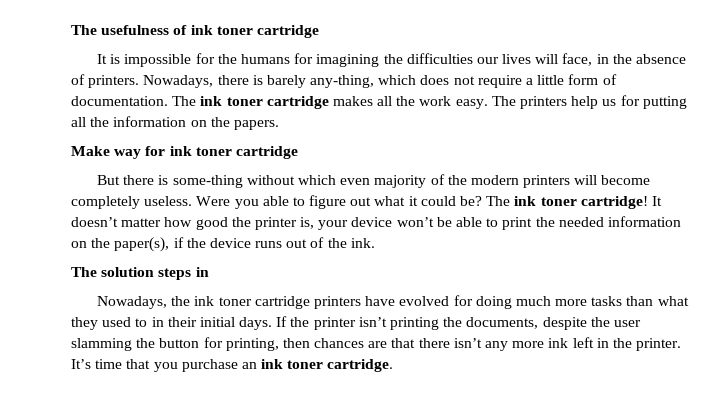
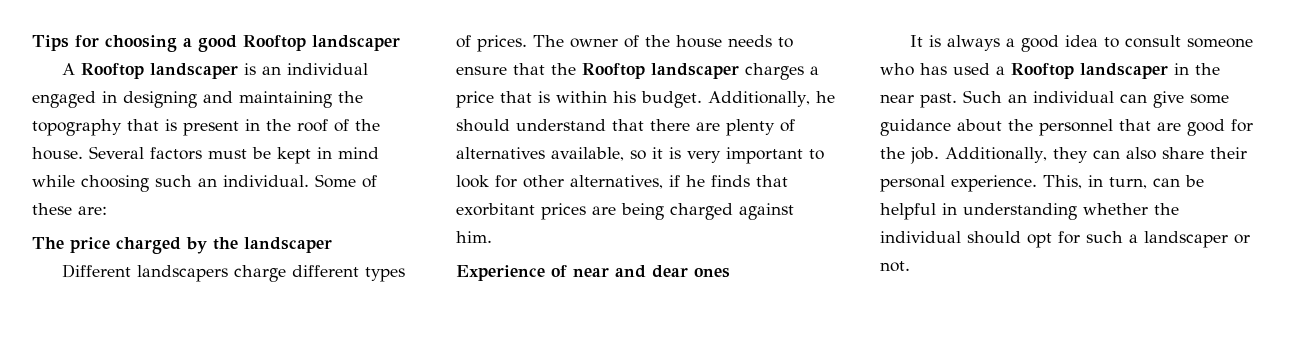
[71,25,319,38] [97,53,687,67] [71,74,617,88] [71,95,687,109] [71,116,279,130] [71,146,298,159] [97,174,651,188] [71,195,662,209] [71,216,681,230] [71,237,375,252] [71,267,209,280] [97,295,689,309] [71,316,641,330] [71,337,682,351] [71,359,394,372] The usefulness of ink toner cartridge // It is impossible for the humans for imagining the difficulties our lives will face, in the absence of printers. Nowadays, there is barely any-thing, which does not require a little form of documentation. The ink toner cartridge makes all the work easy. The printers help us for putting all the information on the papers. // Make way for ink toner cartridge // But there is some-thing without which even majority of the modern printers will become completely useless. Were you able to figure out what it could be? The ink toner cartridge! It doesn’t matter how good the printer is, your device won’t be able to print the needed information on the paper(s), if the device runs out of the ink. // The solution steps in // Nowadays, the ink toner cartridge printers have evolved for doing much more tasks than what they used to in their initial days. If the printer isn’t printing the documents, despite the user slamming the button for printing, then chances are that there isn’t any more ink left in the printer. It’s time that you purchase an ink toner cartridge. -> [32,35,400,52] [61,63,368,79] [32,91,363,108] [32,119,380,136] [32,146,379,164] [32,174,377,192] [32,203,107,215] [32,237,332,254] [61,264,405,282] [456,35,793,52] [456,63,819,80] [456,91,835,108] [456,119,795,136] [456,147,824,164] [456,175,788,189] [456,203,794,220] [456,231,492,243] [456,265,730,281] [909,35,1253,52] [880,63,1220,79] [880,90,1229,108] [880,119,1253,136] [880,147,1247,164] [880,175,1204,192] [880,203,1179,220] [880,231,1250,248] [880,261,910,272] Tips for choosing a good Rooftop landscaper // A Rooftop landscaper is an individual engaged in designing and maintaining the topography that is present in the roof of the house. Several factors must be kept in mind while choosing such an individual. Some of these are: // The price charged by the landscaper // Different landscapers charge different types of prices. The owner of the house needs to ensure that the Rooftop landscaper charges a price that is within his budget. Additionally, he should understand that there are plenty of alternatives available, so it is very important to look for other alternatives, if he finds that exorbitant prices are being charged against him. // Experience of near and dear ones // It is always a good idea to consult someone who has used a Rooftop landscaper in the near past. Such an individual can give some guidance about the personnel that are good for the job. Additionally, they can also share their personal experience. This, in turn, can be helpful in understanding whether the individual should opt for such a landscaper or not.

